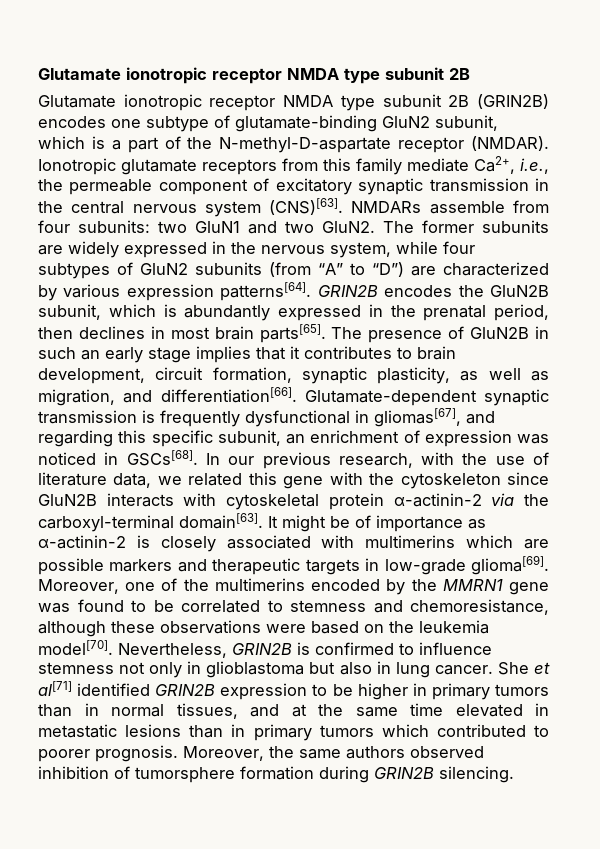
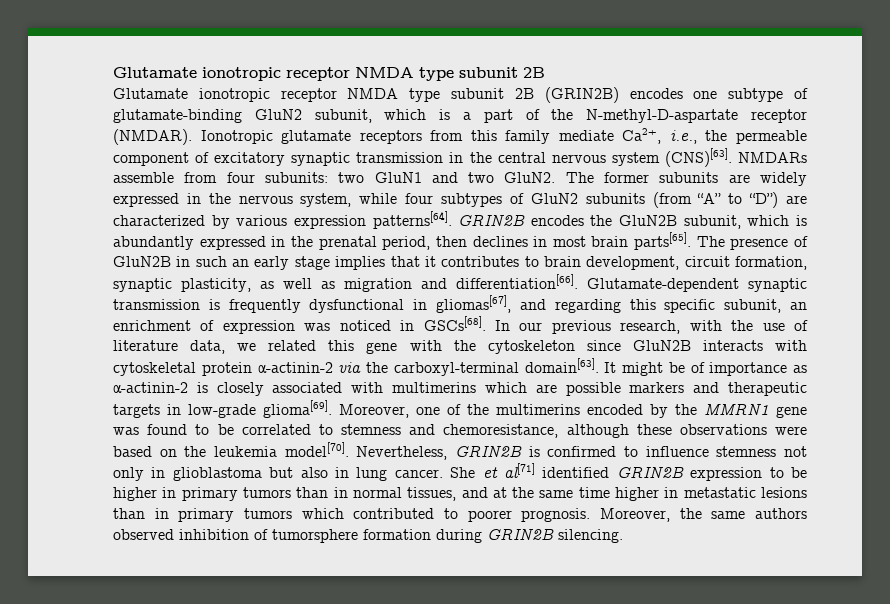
[38,389,115,406] migration, -> [344,278,412,292] migration
[455,704,523,717] elevated -> [615,487,660,501] higher

